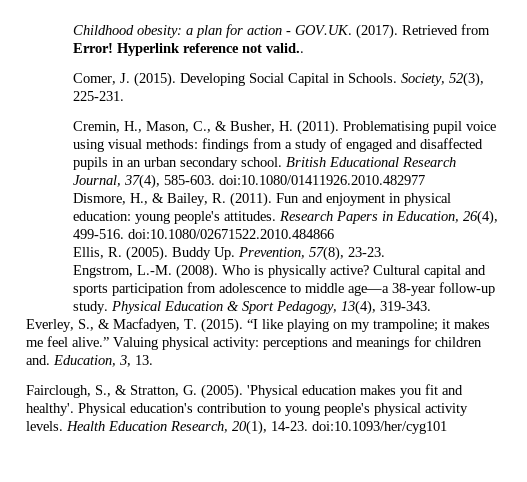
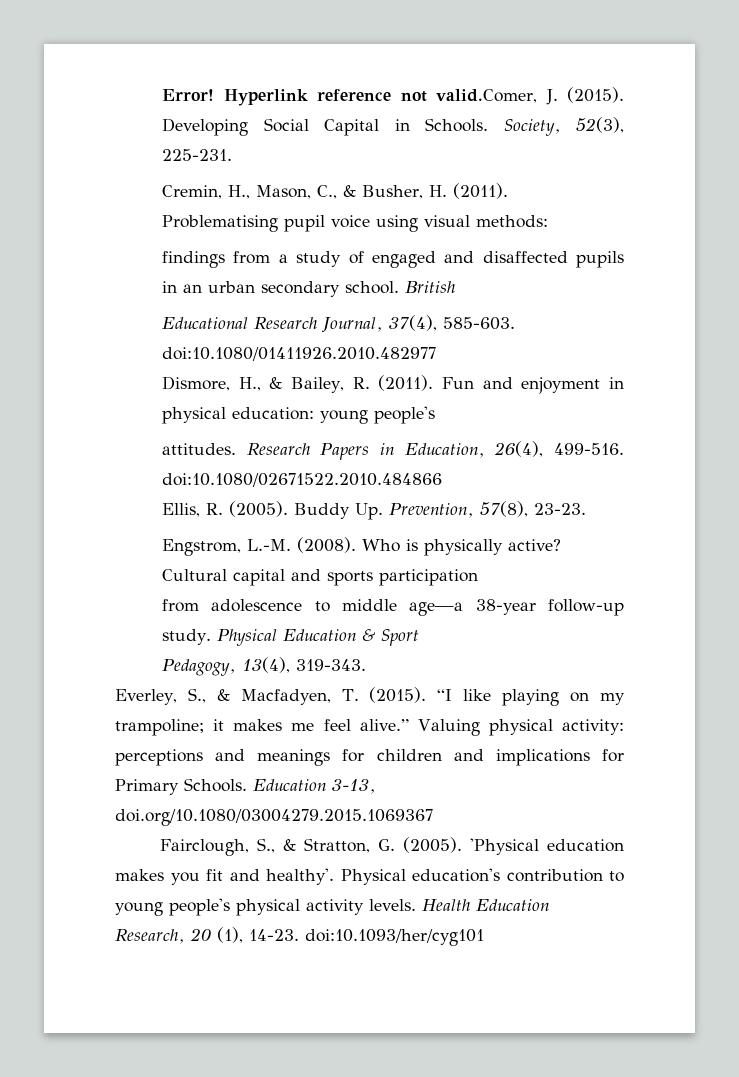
[72,24,490,39] Childhood obesity: a plan for action - GOV.UK. (2017). Retrieved from -> (162, 95) none
[265,43,304,53] [72,73,116,85] valid.. // Comer, -> [436,89,538,103] valid.Comer,
(198, 144) none -> (549, 221) //
(326, 162) none -> (456, 287) //
(220, 217) none -> (436, 415) //
(184, 289) none -> (479, 577) //
(274, 307) none -> (420, 637) //
[26,355,153,367] and. Education, 3, 13. -> [453,749,624,766] [115,778,376,795] [115,809,433,826] and implications for Primary Schools. Education 3-13, doi.org/10.1080/03004279.2015.1069367
[232,420,267,435] 20(1), -> [190,927,243,943] 20 (1),

